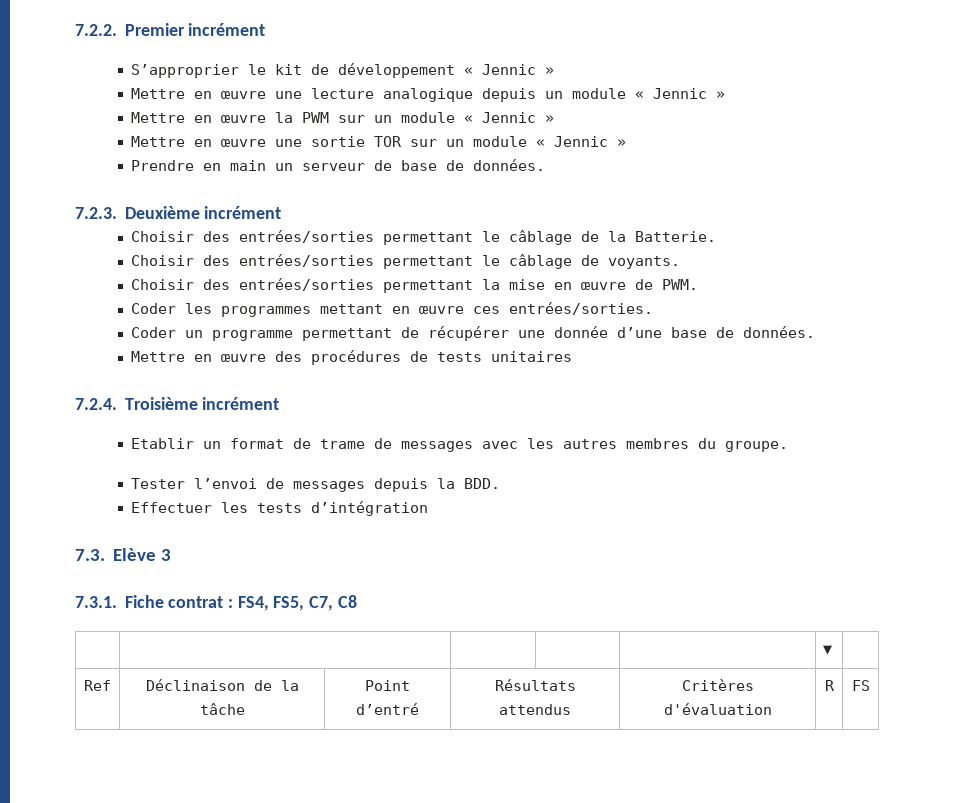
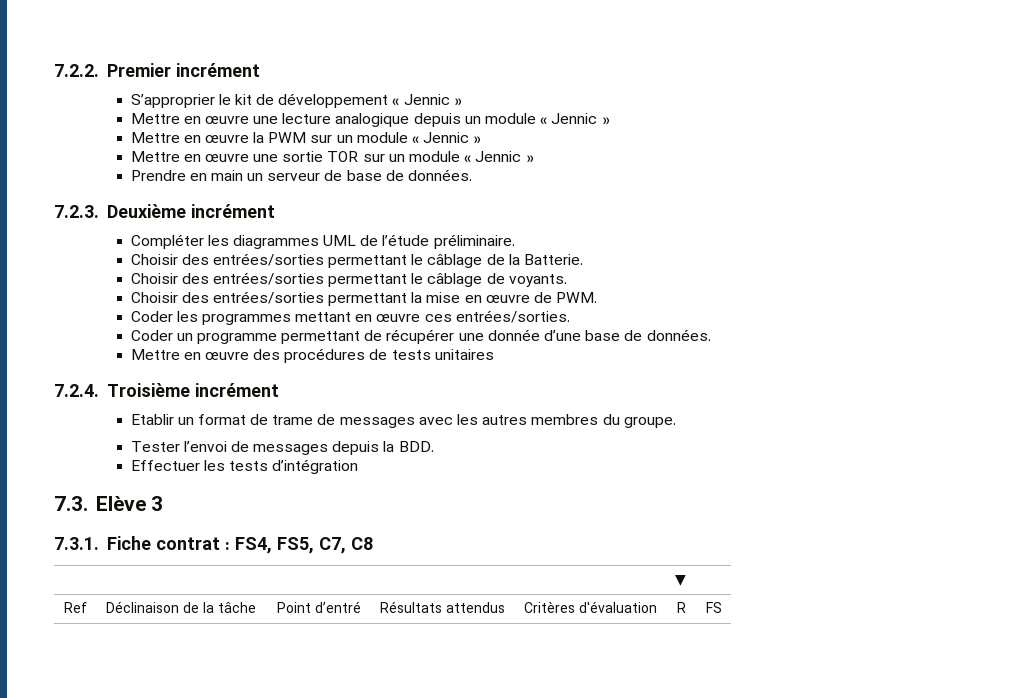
(282, 212) none -> [130,234,515,249] // Compléter les diagrammes UML de l’étude préliminaire.

